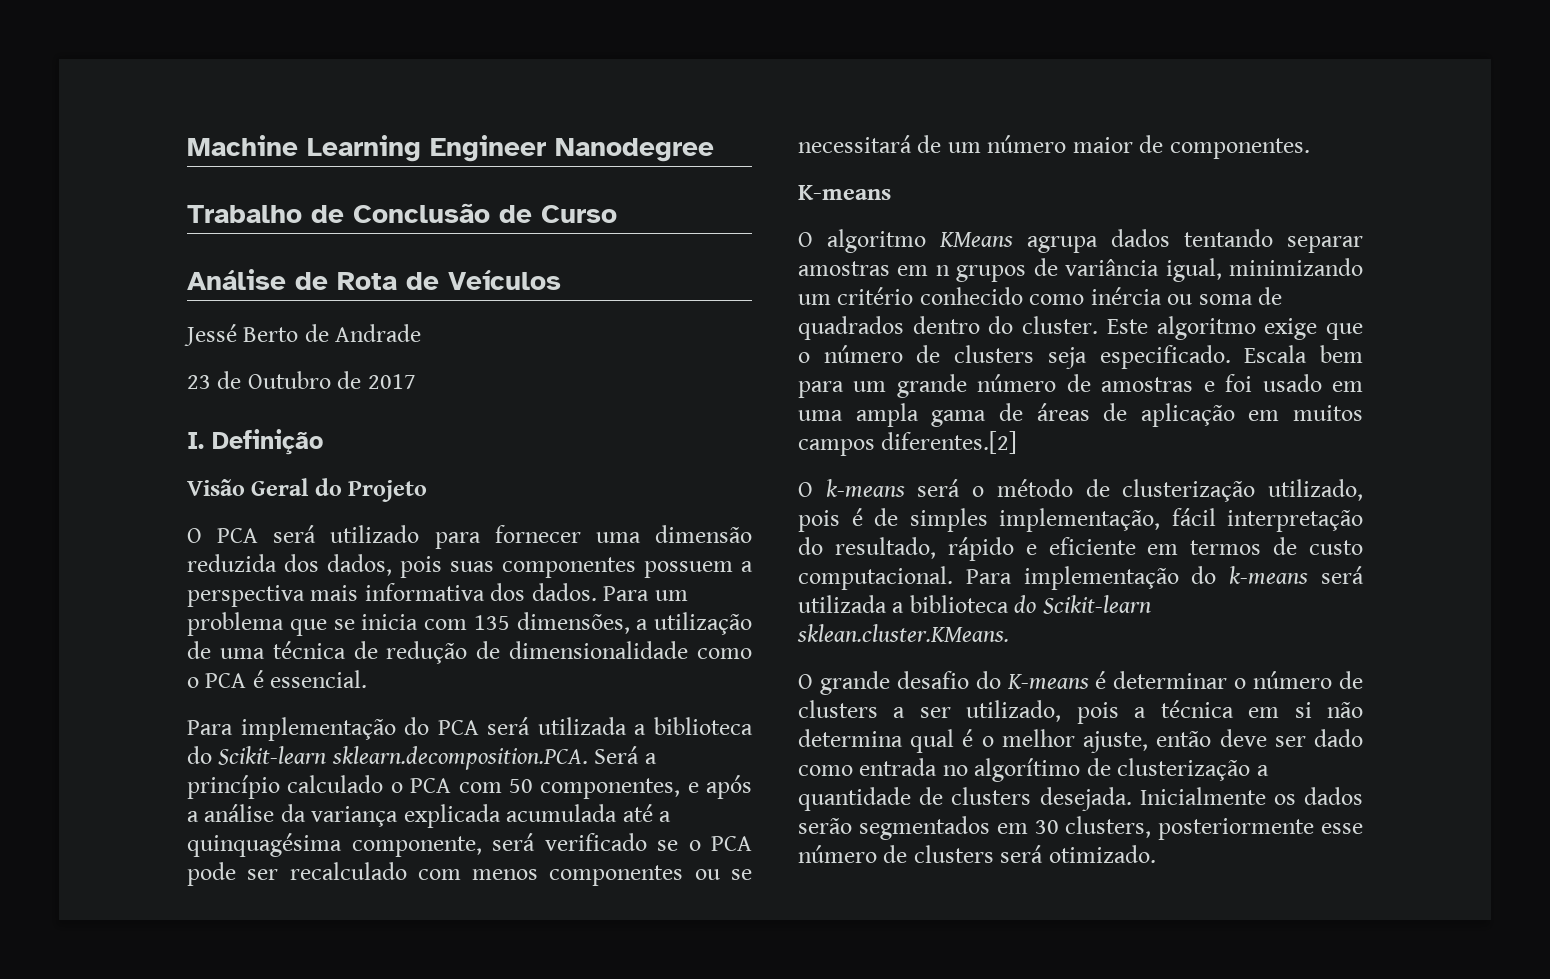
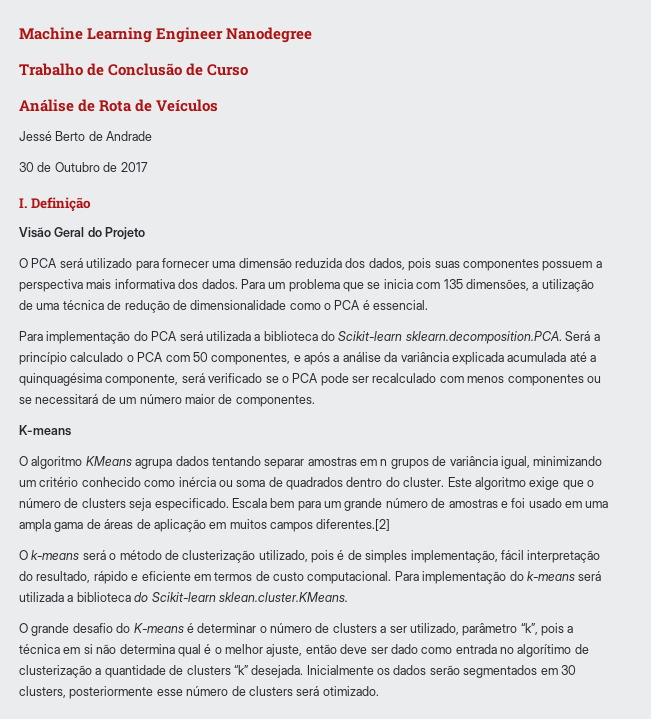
[187,375,211,389] 23 -> [19,162,34,172] 30
[311,806,399,827] variança -> [400,352,449,362] variância
(1062, 711) none -> [462,623,538,636] parâmetro “k”,
(1032, 796) none -> [233,665,248,675] “k”

